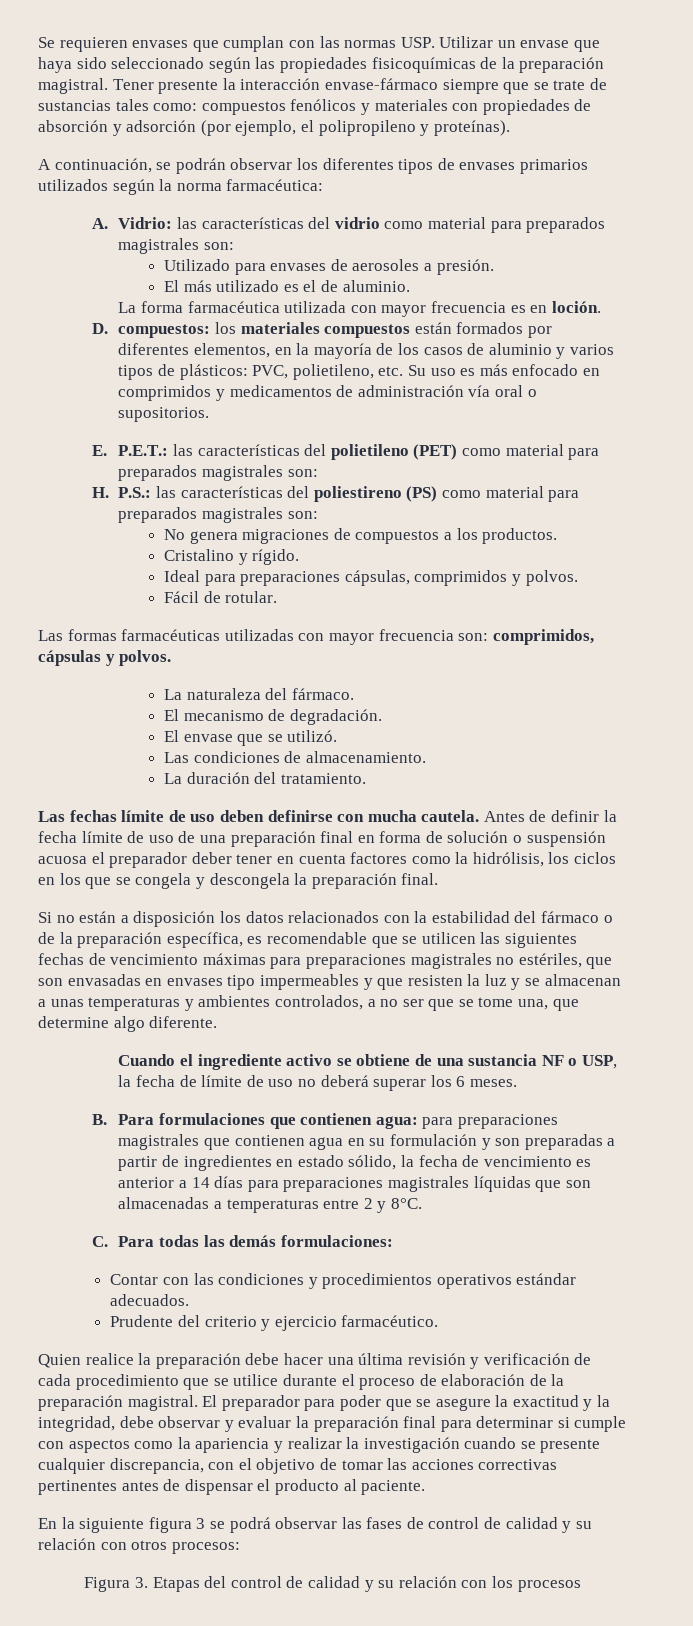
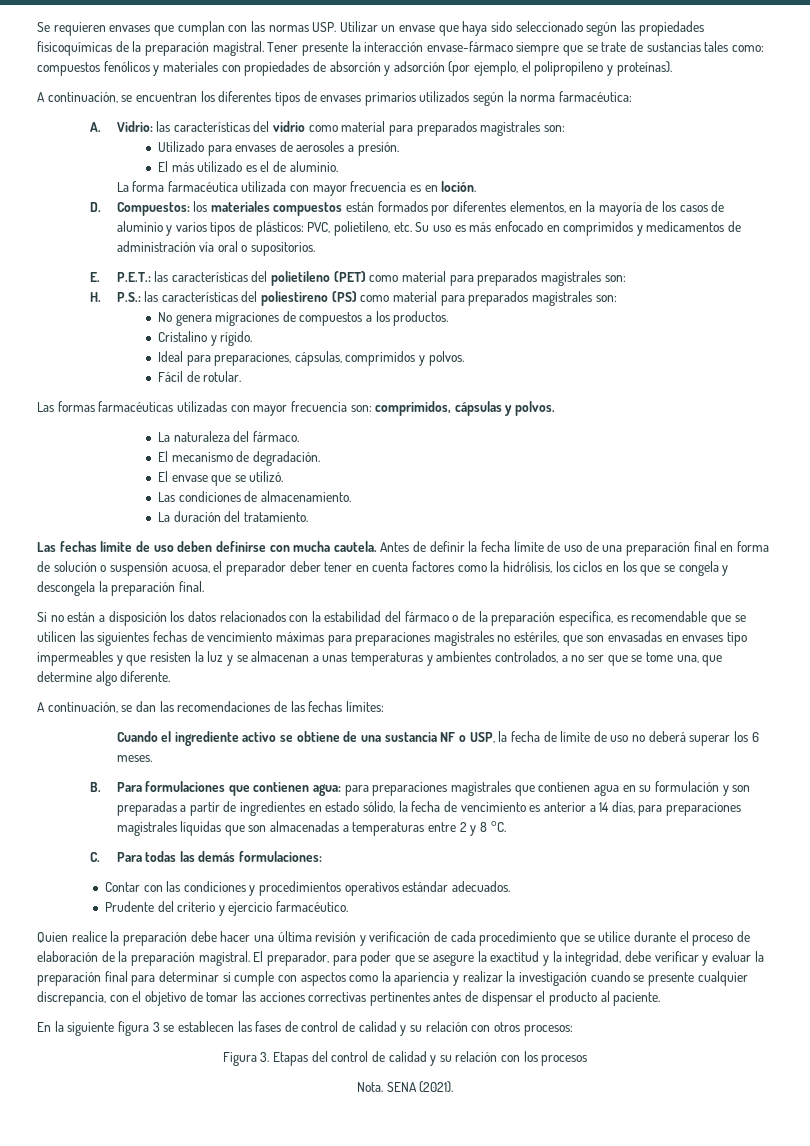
[175,158,293,174] podrán observar -> [135,92,197,102] encuentran
[118,324,211,338] compuestos: -> [116,202,190,216] Compuestos:
[240,571,341,586] preparaciones -> [214,352,292,366] preparaciones,
[38,856,87,864] acuosa -> [171,565,210,573] acuosa,
(218, 1022) none -> [37,701,384,713] // A continuación, se dan las recomendaciones de las fechas límites:
[214,1176,244,1188] días -> [611,801,635,813] días,
[390,1198,422,1209] 8°C. -> [479,821,506,832] 8 °C.
[221,1395,300,1411] preparador -> [266,951,329,966] preparador,
[158,1416,221,1428] observar -> [654,951,699,962] verificar
[229,1517,338,1533] podrá observar -> [177,1021,234,1032] establecen
(581, 1586) none -> [356,1081,454,1093] // Nota. SENA (2021).

